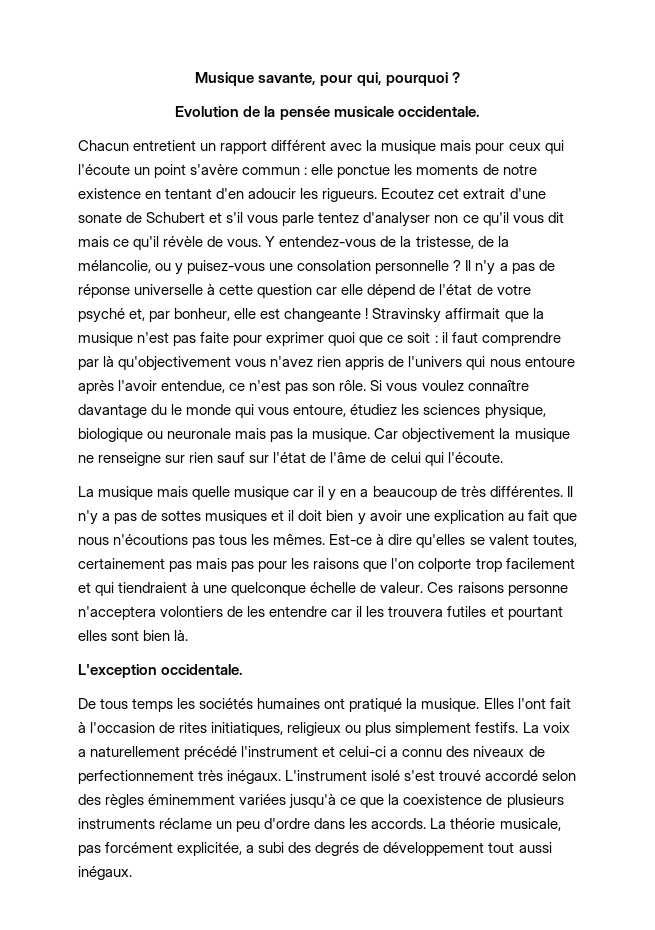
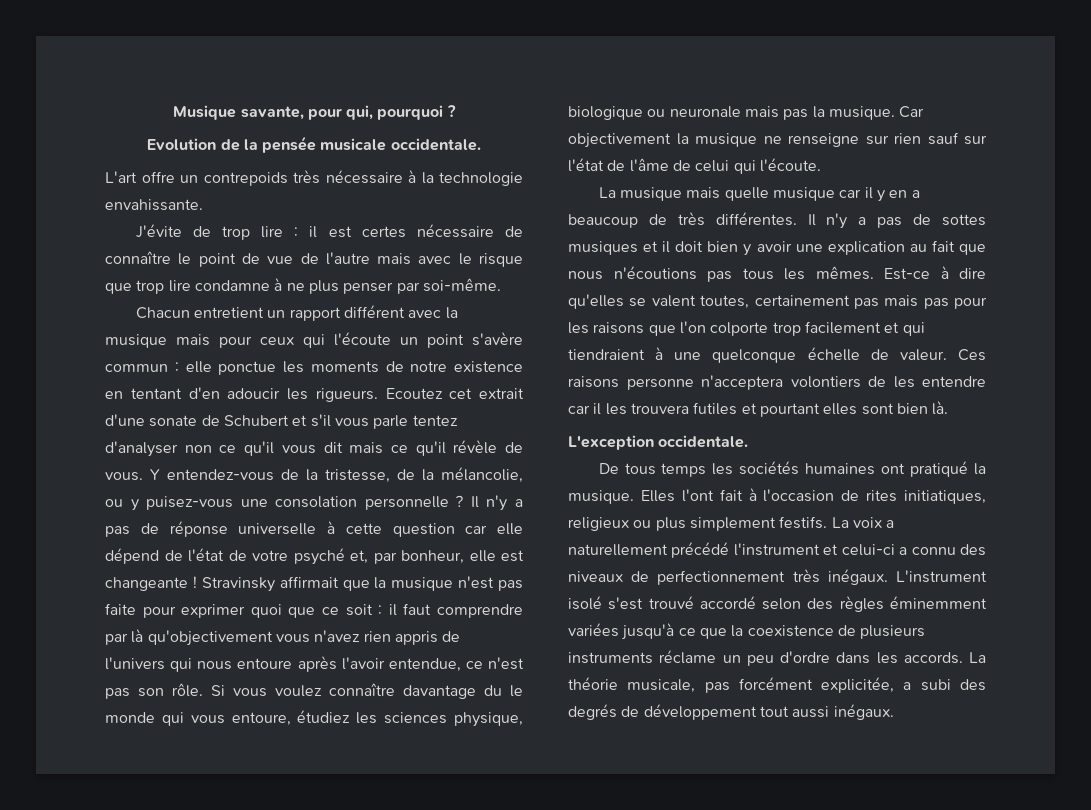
(480, 111) none -> [105,170,523,186] [105,199,203,211] [135,224,523,240] [105,251,524,267] [105,278,501,294] // L'art offre un contrepoids très nécessaire à la technologie envahissante. // J'évite de trop lire : il est certes nécessaire de connaître le point de vue de l'autre mais avec le risque que trop lire condamne à ne plus penser par soi-même.

